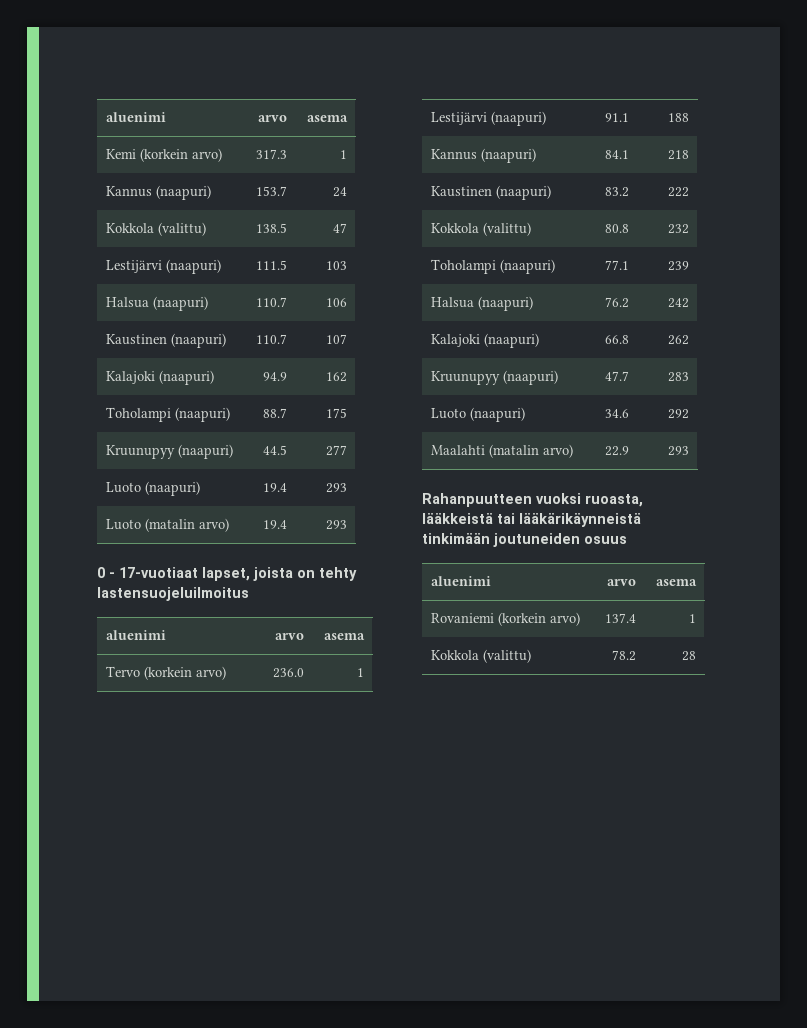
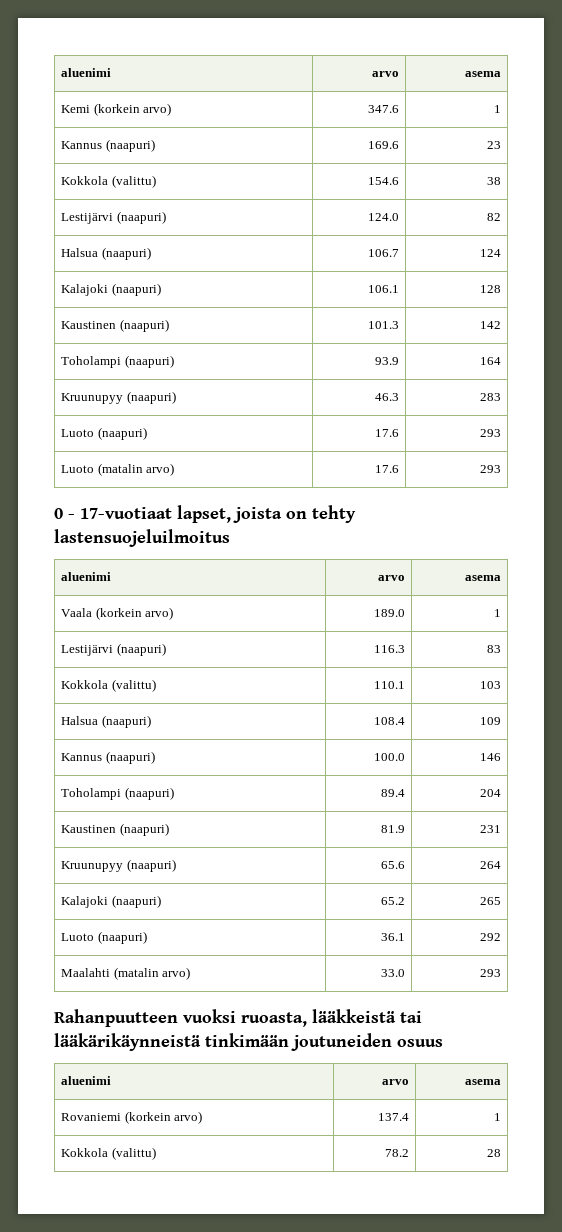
[255,149,287,159] 317.3 -> [367,105,399,113] 347.6
[255,186,287,196] [332,187,347,197] [106,222,207,236] [255,223,287,233] [332,223,347,233] [106,259,222,274] [255,260,287,270] [325,261,347,270] [106,296,209,311] [255,297,287,307] [325,298,347,307] [106,333,227,348] [255,334,287,344] [325,334,347,344] [106,370,215,385] [262,372,287,381] [325,372,347,382] [106,407,231,422] [262,408,287,418] [325,408,347,418] [106,444,234,459] [262,445,287,455] [325,445,347,456] [106,481,201,496] [262,483,287,492] 153.7 | 24 // Kokkola (valittu) | 138.5 | 47 // Lestijärvi (naapuri) | 111.5 | 103 // Halsua (naapuri) | 110.7 | 106 // Kaustinen (naapuri) | 110.7 | 107 // Kalajoki (naapuri) | 94.9 | 162 // Toholampi (naapuri) | 88.7 | 175 // Kruunupyy (naapuri) | 44.5 | 277 // Luoto (naapuri) | 19.4 -> [367,141,399,149] [486,141,501,149] [61,175,156,188] [367,177,399,185] [486,177,501,185] [61,211,166,224] [367,213,399,221] [486,213,501,221] [61,247,151,260] [367,249,399,257] [479,249,501,257] [61,283,161,296] [367,285,399,293] [479,285,501,293] [61,319,169,332] [367,321,399,329] [479,321,501,329] [61,355,174,368] [374,357,399,365] [479,357,501,365] [61,391,176,404] [374,393,399,401] [479,393,501,401] [61,427,147,440] [374,429,399,437] 169.6 | 23 // Kokkola (valittu) | 154.6 | 38 // Lestijärvi (naapuri) | 124.0 | 82 // Halsua (naapuri) | 106.7 | 124 // Kalajoki (naapuri) | 106.1 | 128 // Kaustinen (naapuri) | 101.3 | 142 // Toholampi (naapuri) | 93.9 | 164 // Kruunupyy (naapuri) | 46.3 | 283 // Luoto (naapuri) | 17.6
[262,520,287,529] 19.4 -> [374,465,399,473] 17.6
[106,666,227,680] [272,668,304,678] Tervo (korkein arvo) | 236.0 -> [61,607,174,620] [373,609,405,617] Vaala (korkein arvo) | 189.0
[604,113,629,122] [667,113,689,122] [431,148,537,163] [604,150,629,159] [667,150,689,160] [431,185,552,200] [604,187,629,197] [667,187,689,197] [431,222,532,236] [604,224,629,233] [667,224,689,234] [431,259,556,274] [604,260,629,270] [667,261,689,271] [431,296,534,311] [604,297,629,308] [667,298,689,308] [431,333,540,348] [604,335,629,344] [667,335,689,345] [431,370,559,385] [604,371,629,381] [667,372,689,382] [431,407,526,422] [604,409,629,418] 91.1 | 188 // Kannus (naapuri) | 84.1 | 218 // Kaustinen (naapuri) | 83.2 | 222 // Kokkola (valittu) | 80.8 | 232 // Toholampi (naapuri) | 77.1 | 239 // Halsua (naapuri) | 76.2 | 242 // Kalajoki (naapuri) | 66.8 | 262 // Kruunupyy (naapuri) | 47.7 | 283 // Luoto (naapuri) | 34.6 -> [373,645,405,653] [486,645,501,653] [61,679,156,692] [373,681,405,689] [479,681,501,689] [61,715,151,728] [373,717,405,725] [479,717,501,725] [61,751,155,764] [373,753,405,761] [479,753,501,761] [61,787,174,800] [380,789,405,797] [479,789,501,797] [61,823,169,836] [380,825,405,833] [479,825,501,833] [61,859,176,872] [380,861,405,869] [479,861,501,869] [61,895,161,908] [380,897,405,905] [479,897,501,905] [61,931,147,944] [380,933,405,941] 116.3 | 83 // Kokkola (valittu) | 110.1 | 103 // Halsua (naapuri) | 108.4 | 109 // Kannus (naapuri) | 100.0 | 146 // Toholampi (naapuri) | 89.4 | 204 // Kaustinen (naapuri) | 81.9 | 231 // Kruunupyy (naapuri) | 65.6 | 264 // Kalajoki (naapuri) | 65.2 | 265 // Luoto (naapuri) | 36.1
[604,446,629,456] 22.9 -> [380,969,405,977] 33.0

